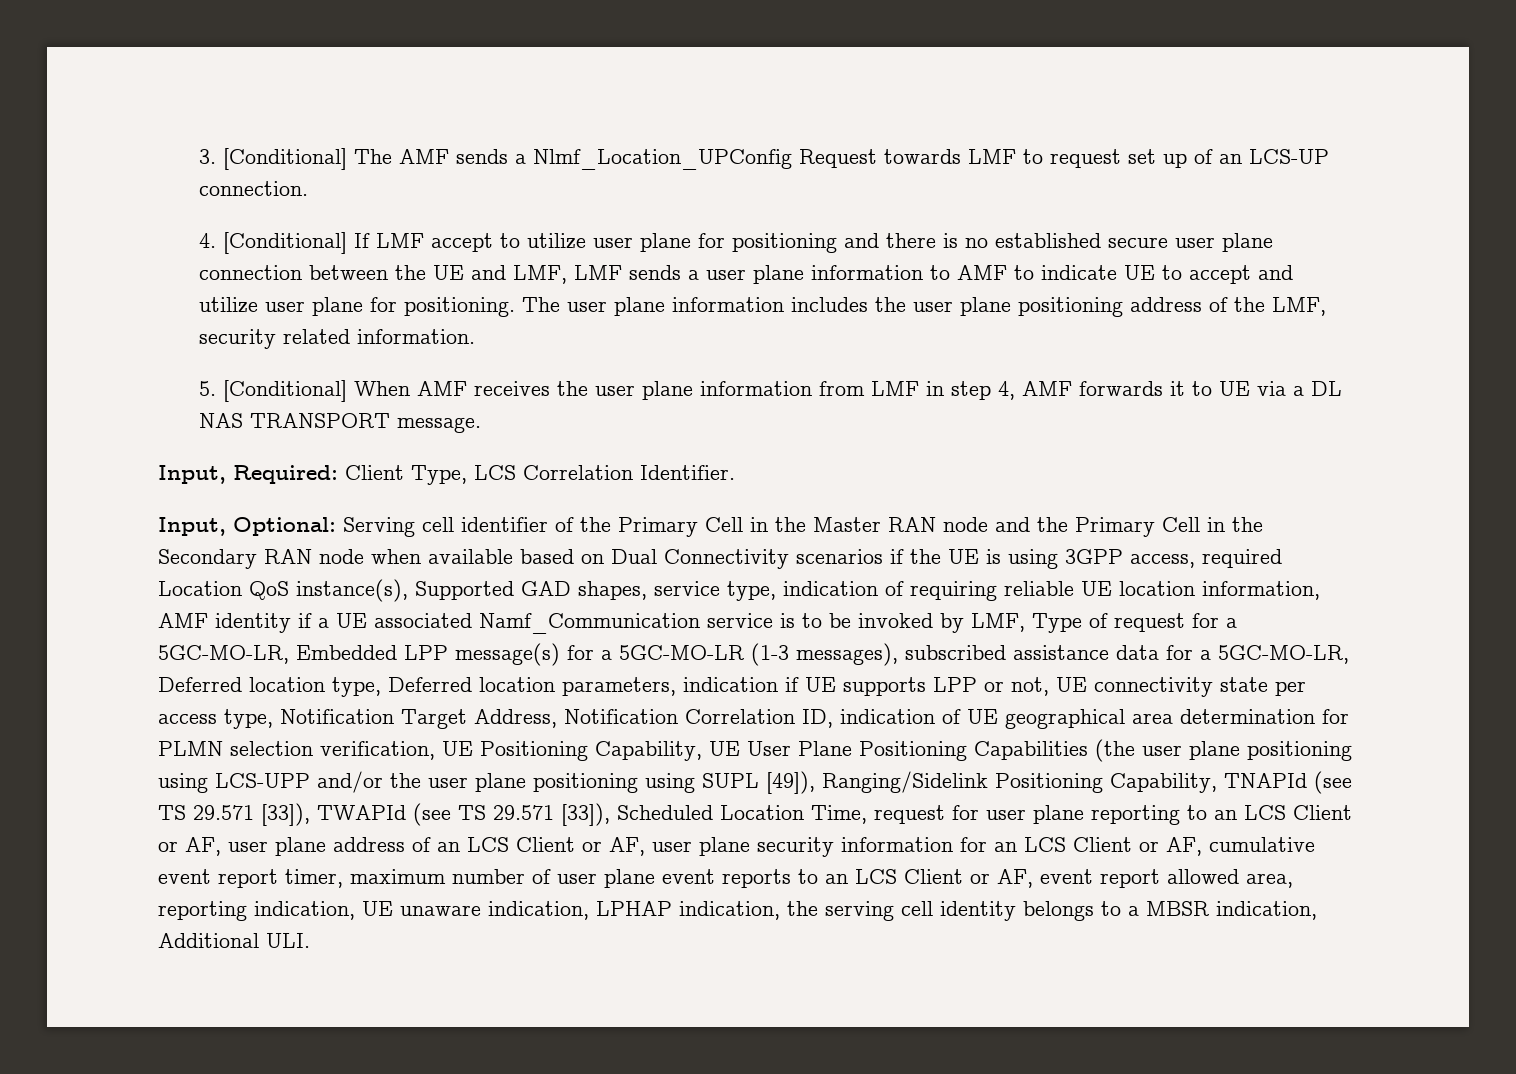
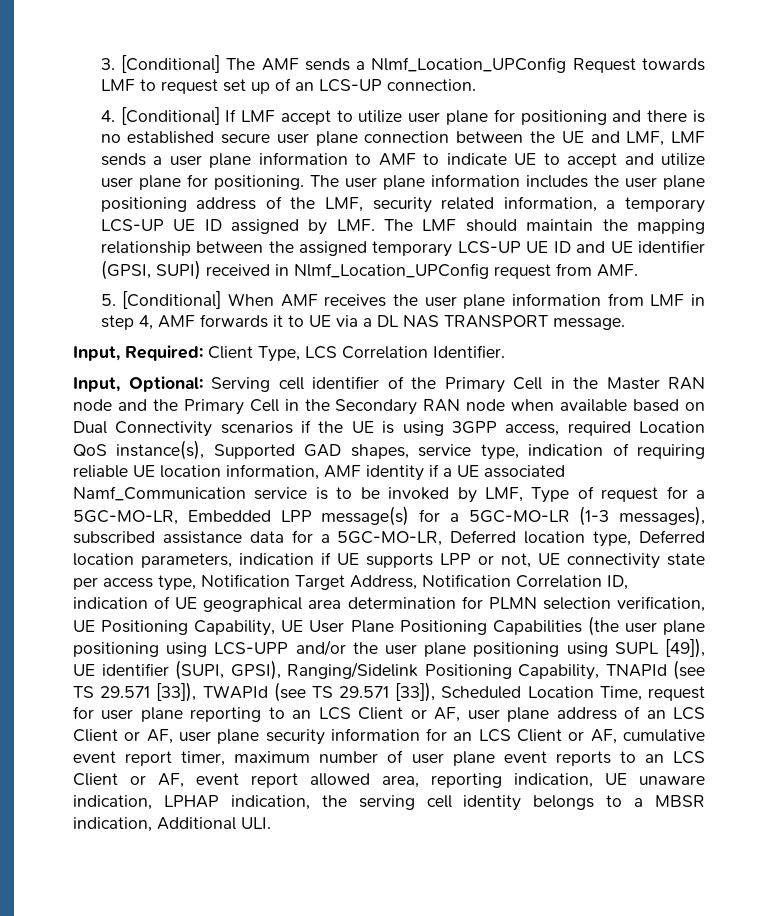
[357,329,476,344] information. -> [503,196,706,213] [100,219,705,235] [100,240,705,257] [100,260,638,280] information, a temporary LCS-UP UE ID assigned by LMF. The LMF should maintain the mapping relationship between the assigned temporary LCS-UP UE ID and UE identifier (GPSI, SUPI) received in Nlmf_Location_UPConfig request from AMF.
(815, 782) none -> [73,660,281,680] UE identifier (SUPI, GPSI),

